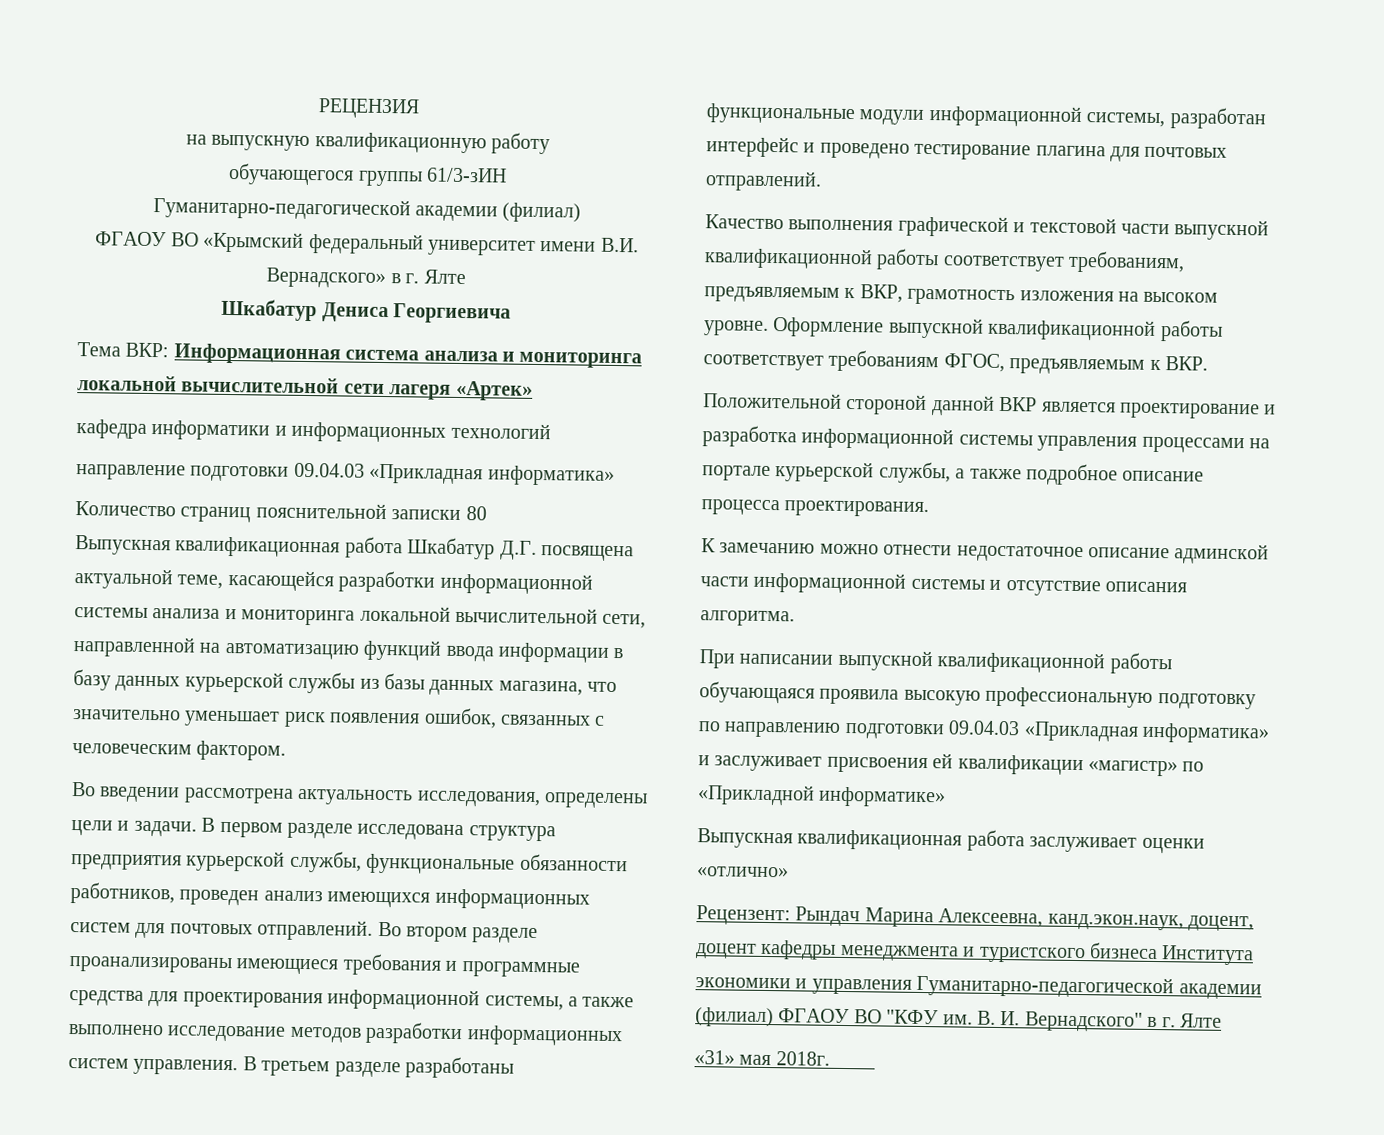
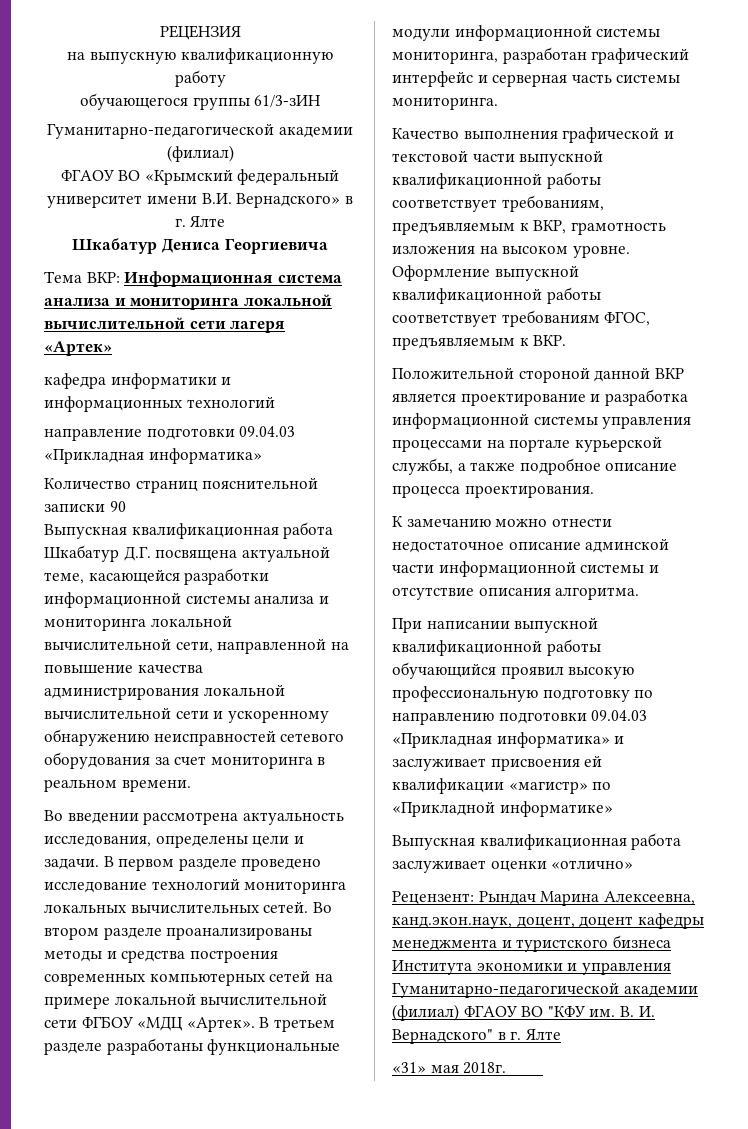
[465,506,487,521] 80 -> [109,501,126,512] 90
[224,639,624,663] [73,669,618,696] [72,707,606,729] [72,740,287,761] автоматизацию функций ввода информации в базу данных курьерской службы из базы данных магазина, что значительно уменьшает риск появления ошибок, связанных с человеческим фактором. -> [44,664,203,674] [44,684,285,700] [44,707,329,723] [44,729,345,746] [44,752,326,769] [44,779,191,792] повышение качества администрирования локальной вычислительной сети и ускоренному обнаружению неисправностей сетевого оборудования за счет мониторинга в реальном времени.
[357,823,556,842] [71,850,628,875] [70,882,590,910] [70,919,539,944] [69,953,580,978] [69,988,635,1011] [68,1021,623,1047] [68,1057,239,1076] исследована структура предприятия курьерской службы, функциональные обязанности работников, проведен анализ имеющихся информационных систем для почтовых отправлений. Во втором разделе проанализированы имеющиеся требования и программные средства для проектирования информационной системы, а также выполнено исследование методов разработки информационных систем управления. -> [241,858,322,871] [44,878,347,894] [44,901,332,913] [44,927,313,940] [44,950,278,963] [44,970,333,986] [44,993,328,1009] [44,1016,255,1032] проведено исследование технологий мониторинга локальных вычислительных сетей. Во втором разделе проанализированы методы и средства построения современных компьютерных сетей на примере локальной вычислительной сети ФГБОУ «МДЦ «Артек».
[1086,107,1266,130] [706,136,1228,162] [705,170,822,192] системы, разработан интерфейс и проведено тестирование плагина для почтовых отправлений. -> [596,28,661,37] [392,47,690,64] [392,71,681,87] [392,97,498,110] системы мониторинга, разработан графический интерфейс и серверная часть системы мониторинга.
[699,681,900,705] обучающаяся проявила -> [392,662,564,679] обучающийся проявил

